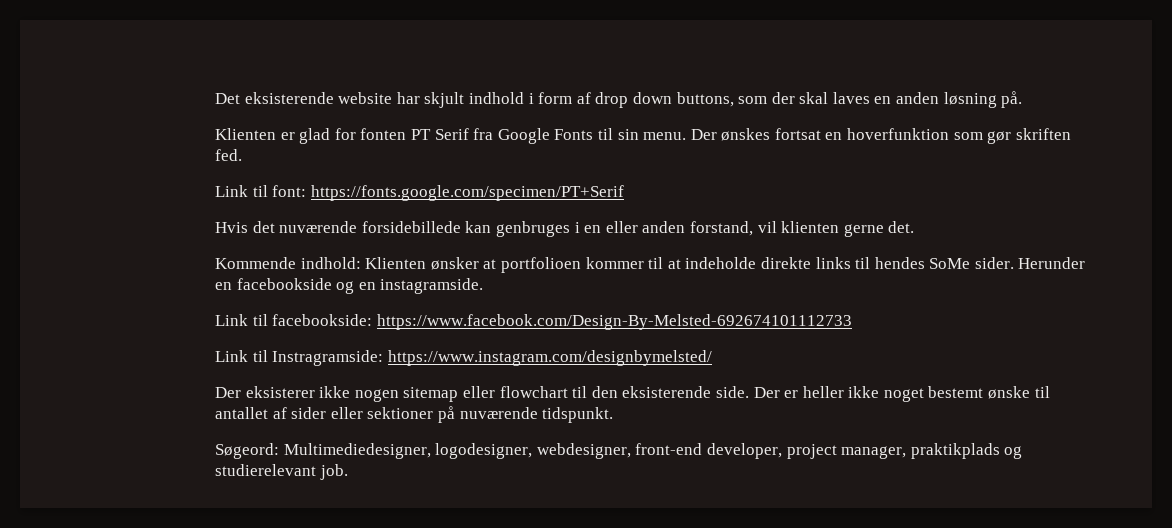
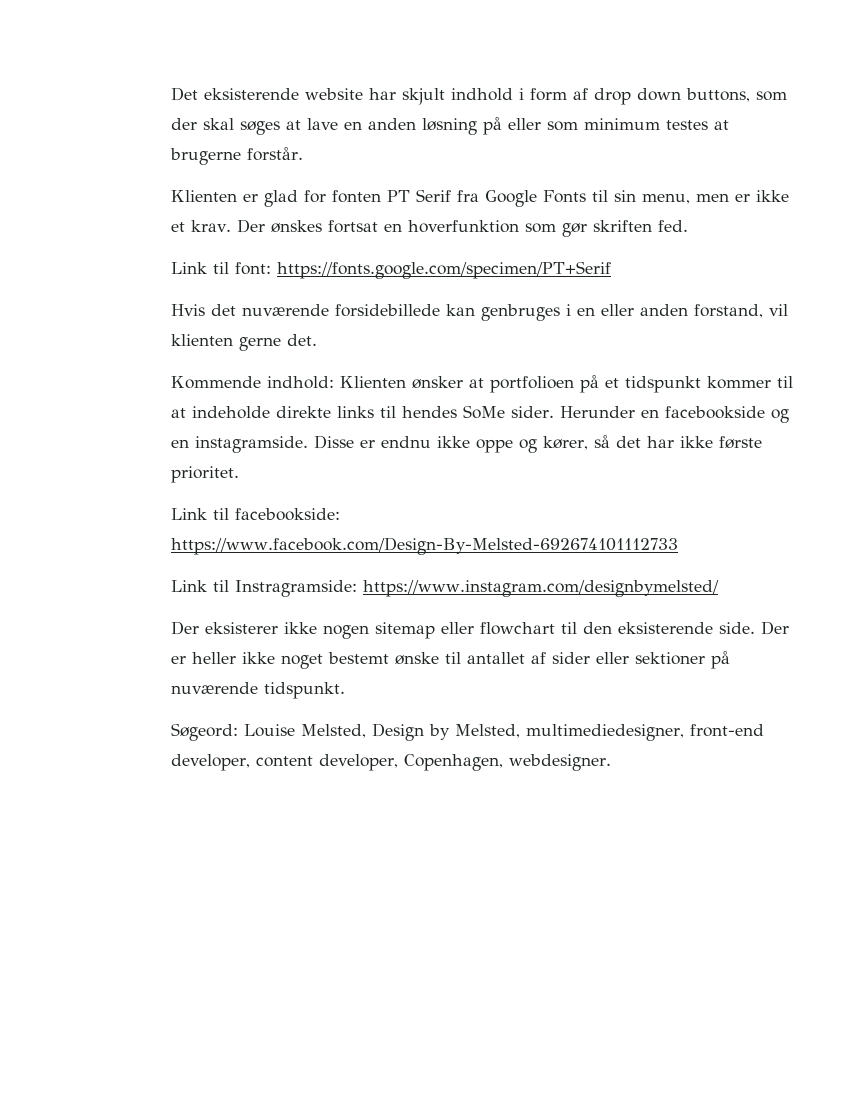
[832,91,1023,108] laves en anden løsning på. -> [240,117,730,135] [170,147,304,165] søges at lave en anden løsning på eller som minimum testes at brugerne forstår.
[643,132,687,140] menu. -> [642,190,790,204] [171,220,232,232] menu, men er ikke et krav.
(581, 265) none -> [580,375,702,393] på et tidspunkt
(484, 286) none -> [314,435,763,453] [171,466,240,483] Disse er endnu ikke oppe og kører, så det har ikke første prioritet.
[283,443,1023,459] [215,464,348,480] Multimediedesigner, logodesigner, webdesigner, front-end developer, project manager, praktikplads og studierelevant job. -> [244,723,765,741] [171,754,612,771] Louise Melsted, Design by Melsted, multimediedesigner, front-end developer, content developer, Copenhagen, webdesigner.

